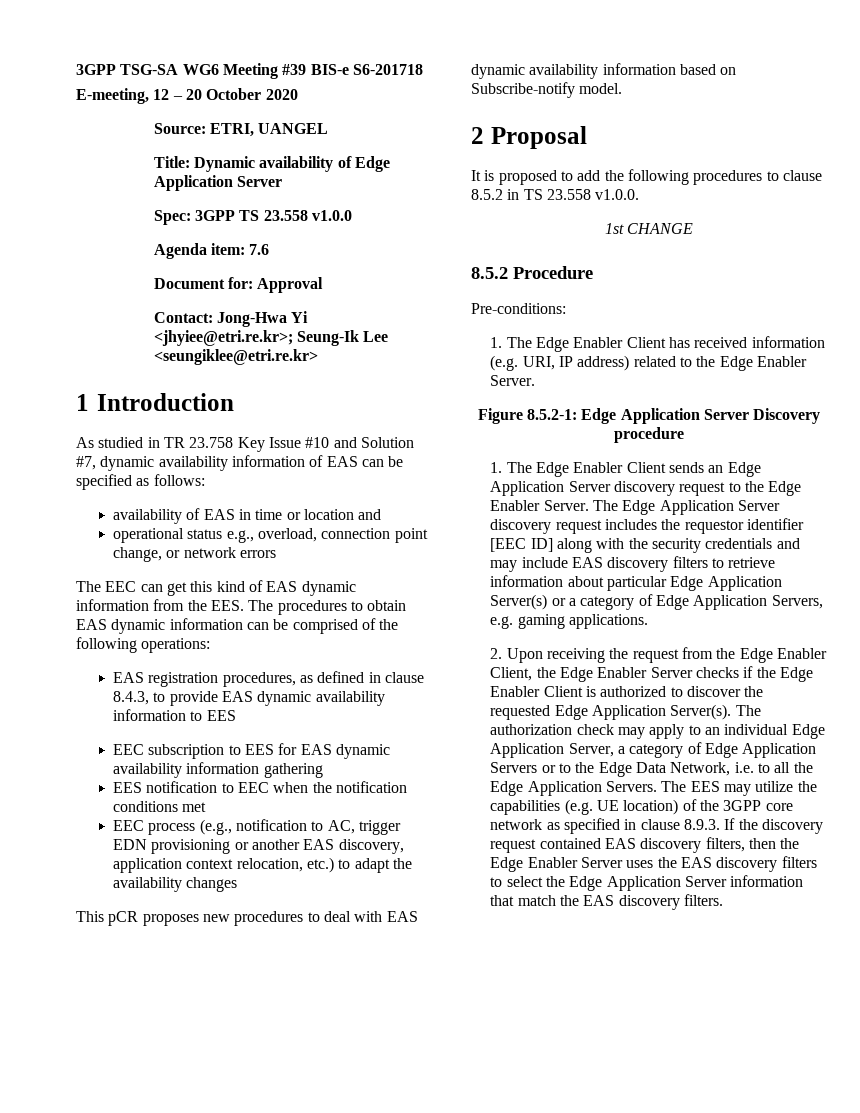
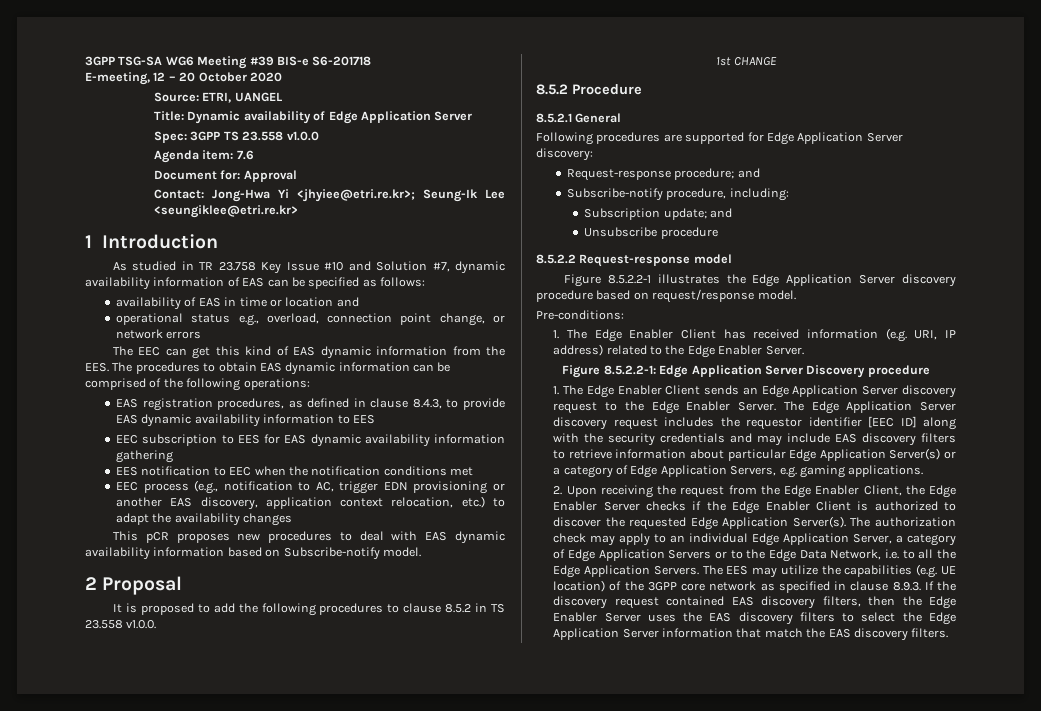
(593, 272) none -> [536,113,622,123] [536,132,903,145] [536,148,593,161] [567,168,760,181] [567,188,789,201] [584,208,733,220] [584,227,718,239] [536,254,732,267] [563,274,956,287] [536,289,796,303] // 8.5.2.1 General // Following procedures are supported for Edge Application Server discovery: // Request-response procedure; and // Subscribe-notify procedure, including: // Subscription update; and // Unsubscribe procedure // 8.5.2.2 Request-response model // Figure 8.5.2.2-1 illustrates the Edge Application Server discovery procedure based on request/response model.
[527,409,578,420] 8.5.2-1: -> [603,365,656,375] 8.5.2.2-1:

